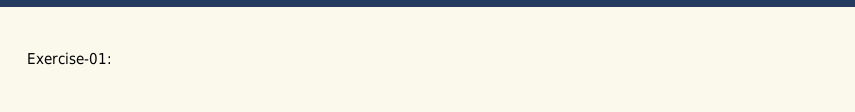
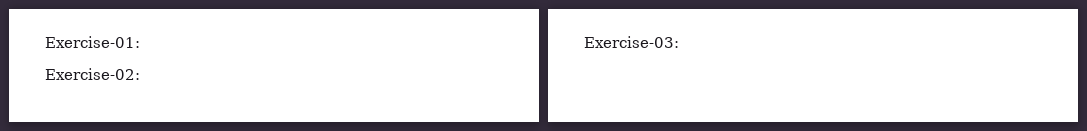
(112, 58) none -> [45,68,140,80] [584,36,679,48] // Exercise-02: // Exercise-03:

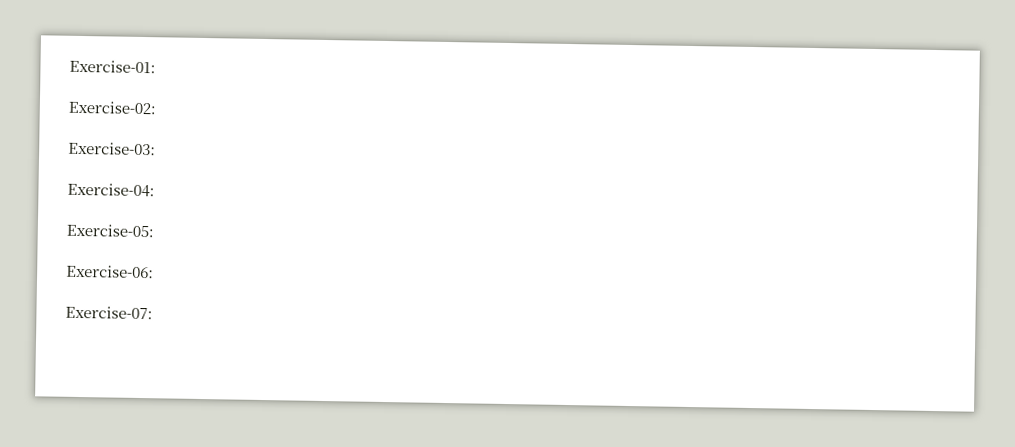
(679, 42) none -> [67,182,155,198] [66,223,154,238] [66,264,154,279] [65,305,153,320] // Exercise-04: // Exercise-05: // Exercise-06: // Exercise-07:

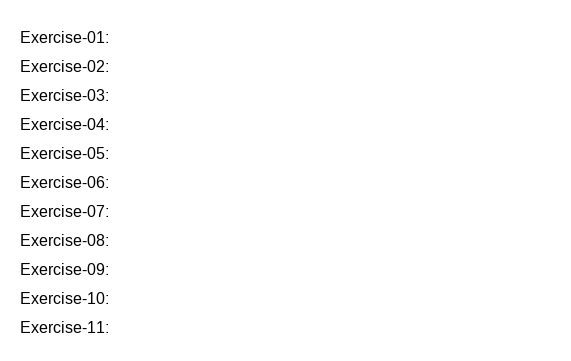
(153, 312) none -> [20,234,109,246] [20,263,109,275] [20,292,109,304] [20,321,109,333] // Exercise-08: // Exercise-09: // Exercise-10: // Exercise-11:

